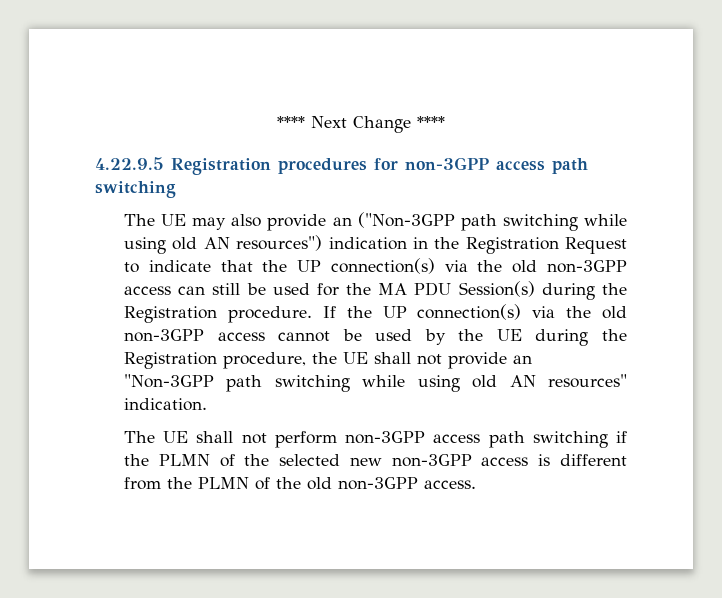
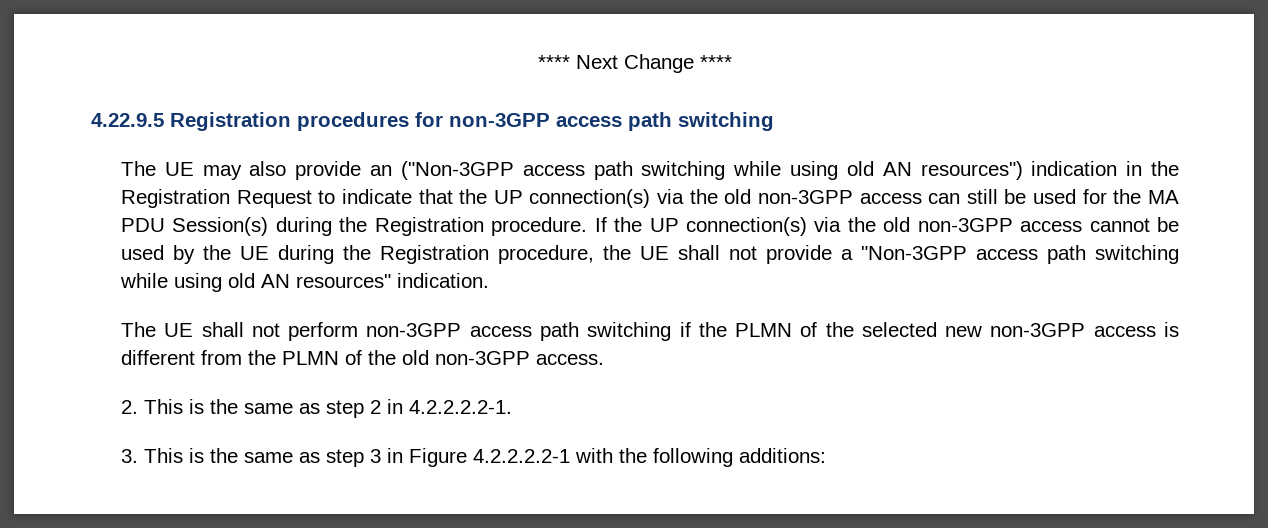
(455, 220) none -> [522,165,585,176] access
[513,355,533,364] [124,374,215,388] an "Non-3GPP -> [841,246,1039,260] a "Non-3GPP access
(477, 484) none -> [121,399,513,418] [121,448,827,467] // 2. This is the same as step 2 in 4.2.2.2.2-1. // 3. This is the same as step 3 in Figure 4.2.2.2.2-1 with the following additions:

